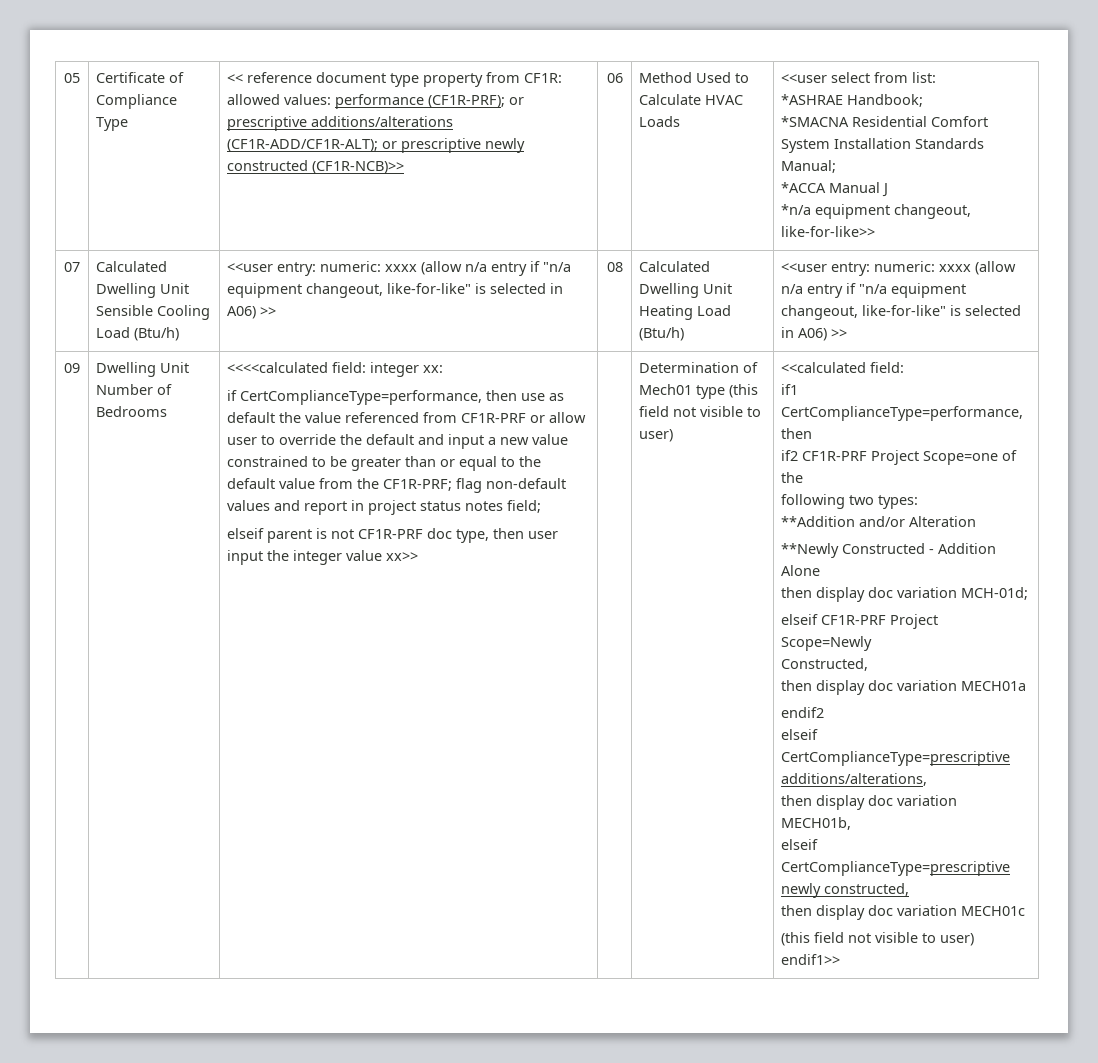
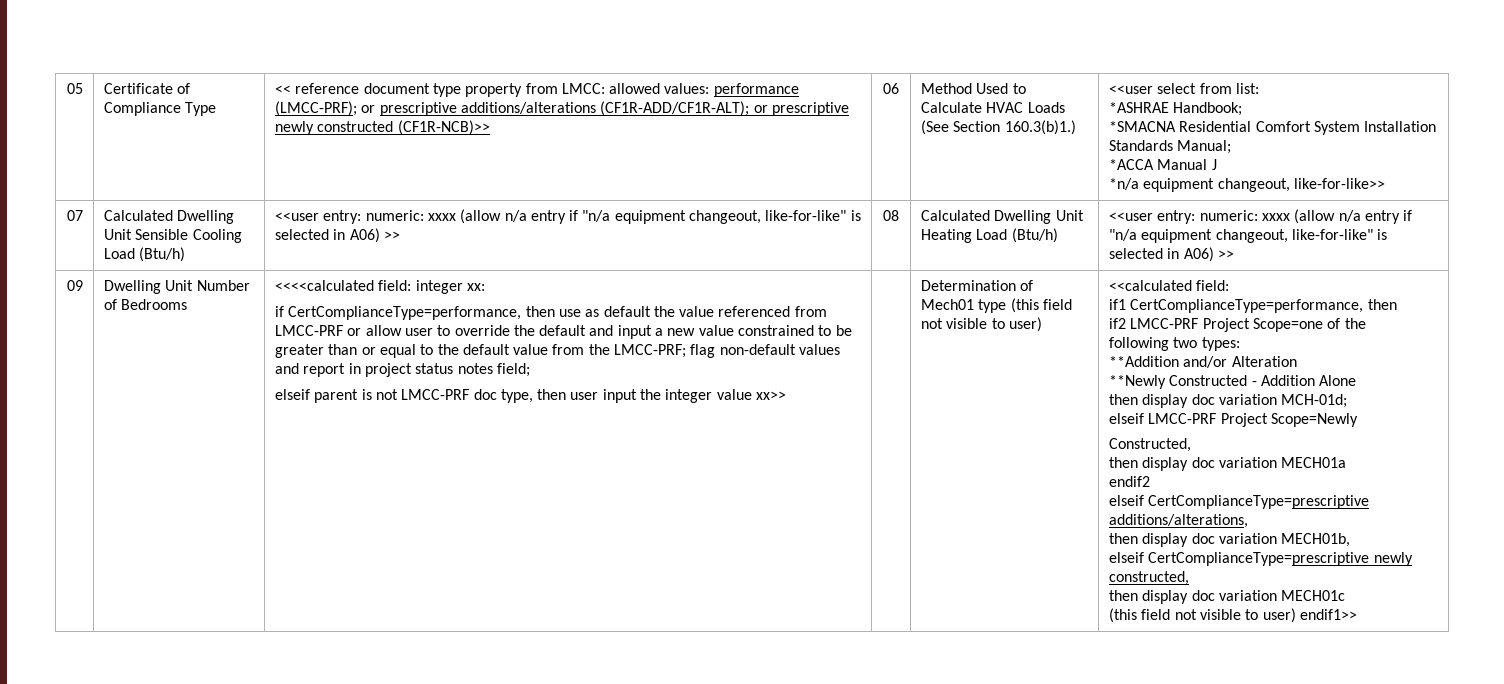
[524,73,563,83] CF1R: -> [561,83,605,94] LMCC:
[428,95,506,108] (CF1R-PRF); -> [274,101,357,116] (LMCC-PRF);
(681, 121) none -> [920,120,1076,135] (See Section 160.3(b)1.)
[461,413,527,423] CF1R-PRF -> [274,325,343,336] LMCC-PRF
[383,479,453,491] CF1R-PRF; -> [614,344,687,358] LMCC-PRF;
[358,529,424,539] CF1R-PRF -> [401,389,470,400] LMCC-PRF
[802,451,868,461] CF1R-PRF -> [1130,318,1199,329] LMCC-PRF
[821,615,887,625] CF1R-PRF -> [1148,413,1217,424] LMCC-PRF

